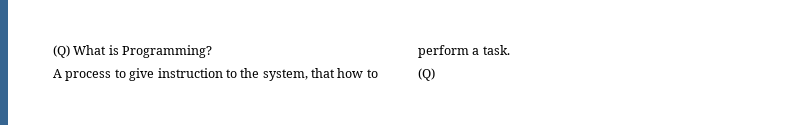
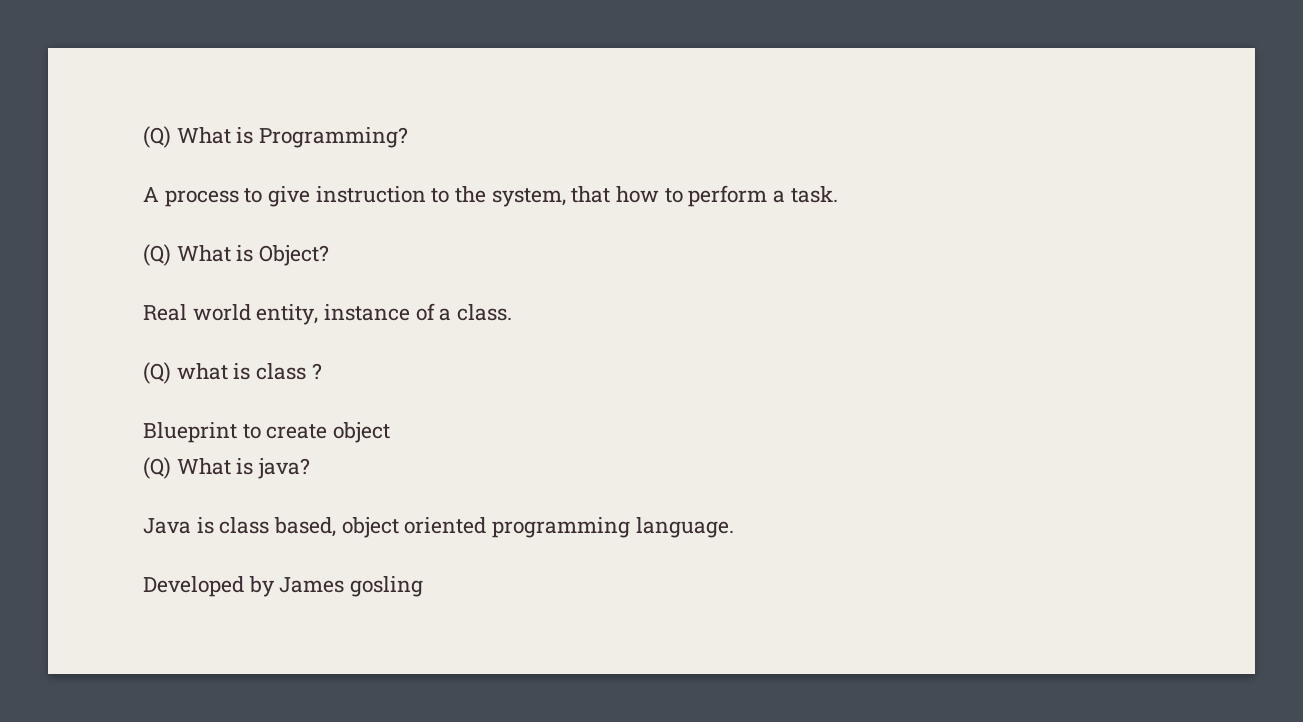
(435, 74) none -> [176,245,330,266] [143,303,513,325] [143,362,322,384] [143,422,391,443] [143,457,311,479] [143,517,734,538] [143,576,424,597] What is Object? // Real world entity, instance of a class. // (Q) what is class ? // Blueprint to create object // (Q) What is java? // Java is class based, object oriented programming language. // Developed by James gosling

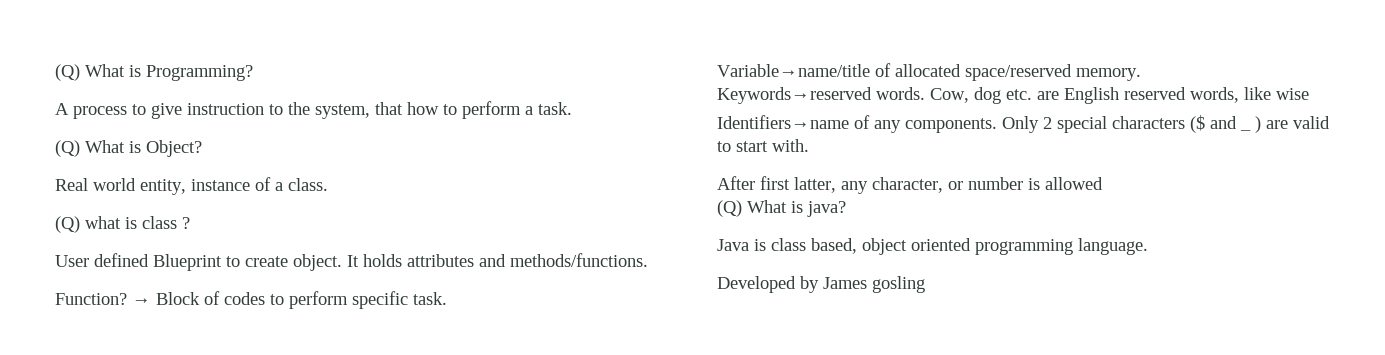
(322, 371) none -> [55,253,149,267] User defined
[333,422,391,443] object -> [293,253,648,271] [55,291,447,309] [717,63,1141,81] [717,87,1309,104] [717,115,1237,133] [1240,116,1330,133] [717,139,809,152] [717,176,1103,194] object. It holds attributes and methods/functions. // Function? → Block of codes to perform specific task. // Variable→name/title of allocated space/reserved memory. // Keywords→reserved words. Cow, dog etc. are English reserved words, like wise // Identifiers→name of any components. Only 2 special characters ($ and _ ) are valid to start with. // After first latter, any character, or number is allowed

